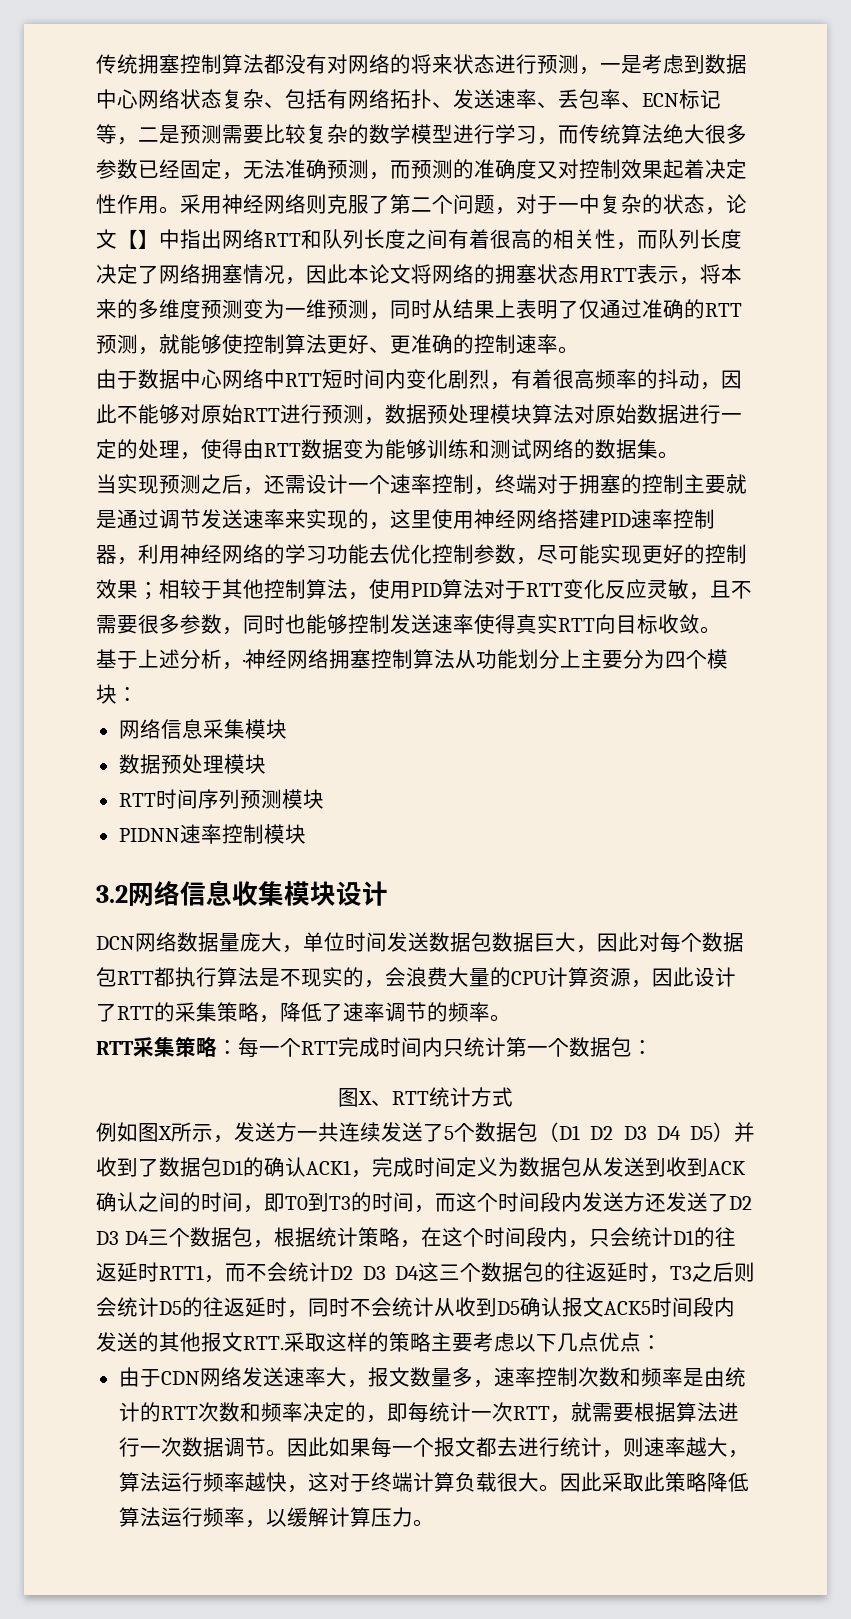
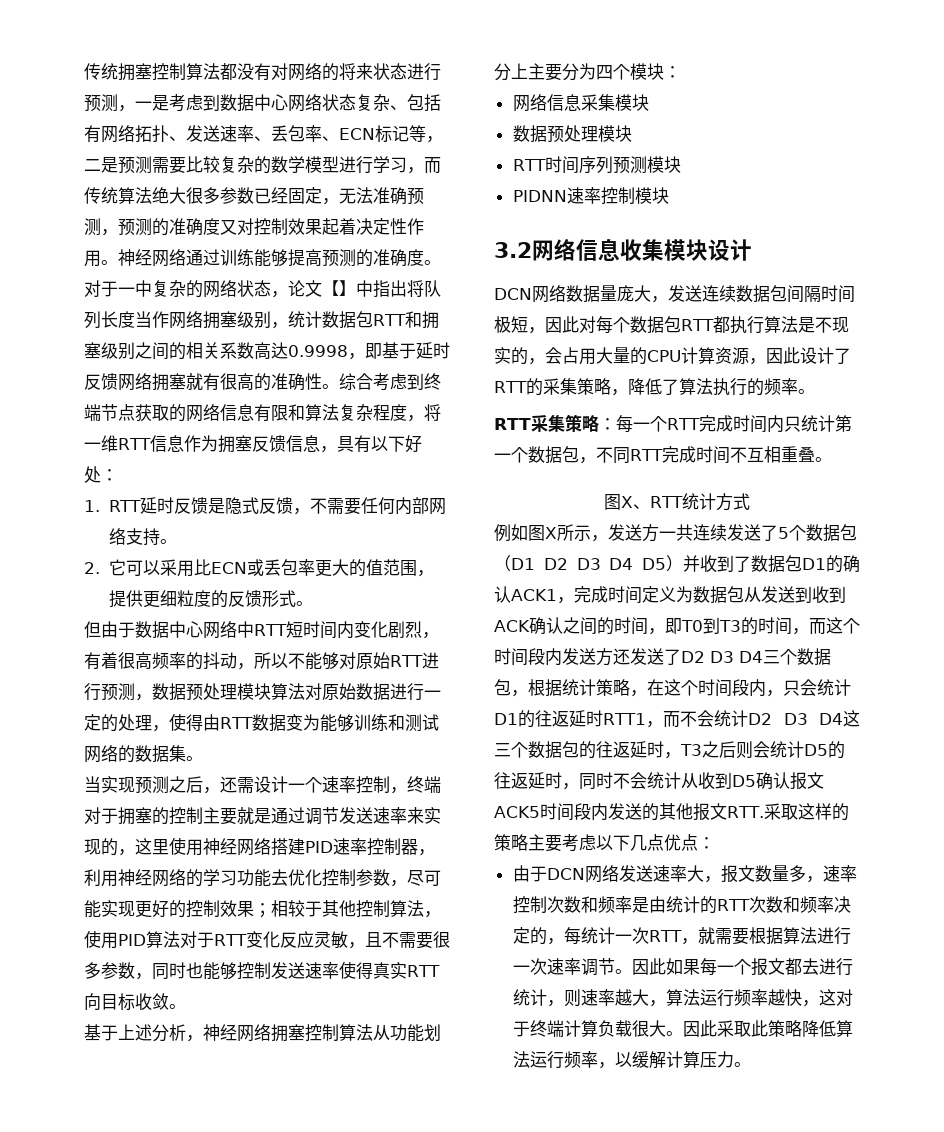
[390,160,411,179] 而 -> (118, 232) none
[180,194,516,215] 采用神经网络则克服了第二个问题， -> [118,249,441,267] 神经网络通过训练能够提高预测的准确度。
(663, 204) none -> [203,280,237,298] 网络
[222,229,742,250] [96,264,742,285] [96,299,742,320] [96,334,579,355] 网络RTT和队列长度之间有着很高的相关性，而队列长度决定了网络拥塞情况，因此本论文将网络的拥塞状态用RTT表示，将本来的多维度预测变为一维预测，同时从结果上表明了仅通过准确的RTT预测，就能够使控制算法更好、更准确的控制速率。 // -> [407,280,441,297] [84,311,439,329] [84,342,450,360] [84,373,441,391] [84,404,441,422] [84,435,422,453] [84,466,118,483] [84,497,447,515] [108,528,177,546] [84,559,434,577] [108,590,313,608] [84,621,101,638] 将队列长度当作网络拥塞级别，统计数据包RTT和拥塞级别之间的相关系数高达0.9998，即基于延时反馈网络拥塞就有很高的准确性。综合考虑到终端节点获取的网络信息有限和算法复杂程度，将一维RTT信息作为拥塞反馈信息，具有以下好处： // 1. RTT延时反馈是隐式反馈，不需要任何内部网络支持。 // 2.它可以采用比ECN或丢包率更大的值范围，提供更细粒度的反馈形式。 // 但
[721,370,742,389] [96,404,117,424] 因此 -> [254,652,288,669] 所以
[243,659,246,667] · -> (203, 1038) none
[303,932,576,952] 单位时间发送数据包数据巨大 -> [668,285,855,303] [494,316,528,333] 发送连续数据包间隔时间极短
[406,967,448,987] 浪费 -> [562,347,596,365] 占用
[343,1002,427,1022] 速率调节 -> [678,378,747,396] 算法执行
[632,1040,653,1055] ： -> [579,446,832,464] ，不同RTT完成时间不互相重叠。
[160,1371,200,1385] CDN -> [546,868,585,880] DCN
[386,1403,408,1422] 即 -> (564, 941) none
[181,1437,224,1457] 数据 -> [546,958,581,975] 速率

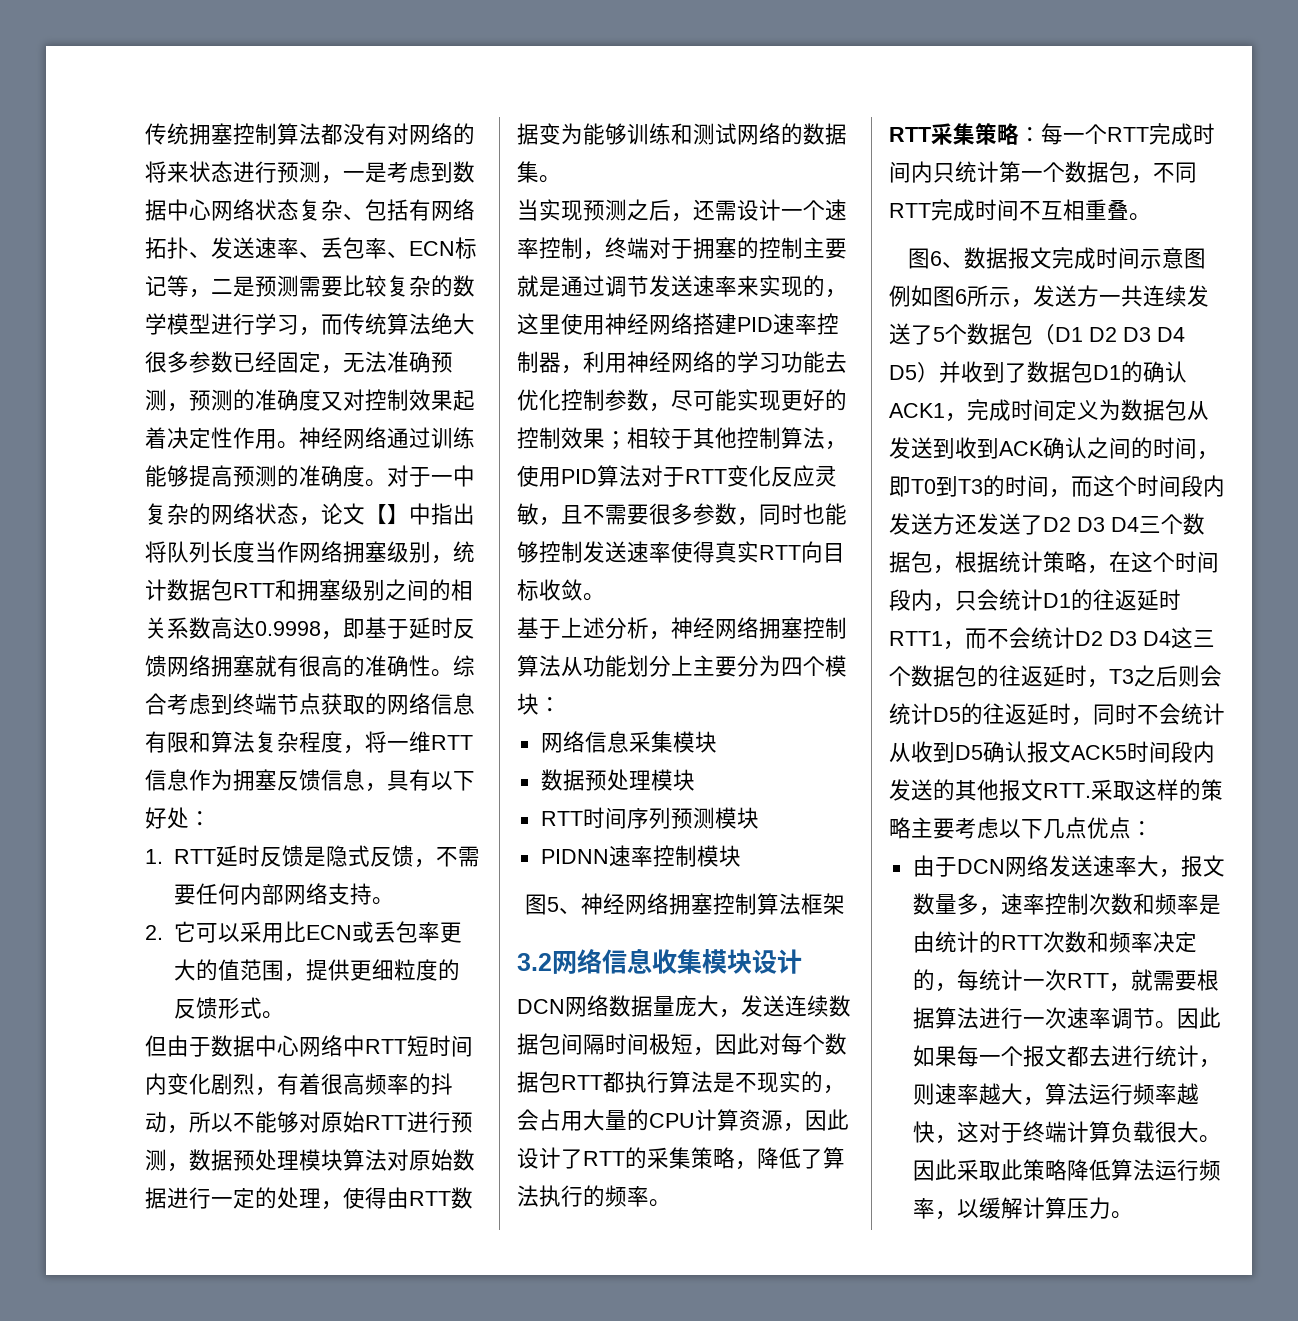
(669, 195) none -> [525,893,845,915] // 图5、神经网络拥塞控制算法框架
[621,493,750,511] X、RTT统计方式 -> [930,247,1206,269] 6、数据报文完成时间示意图
[545,527,557,539] X -> [955,289,967,304] 6

